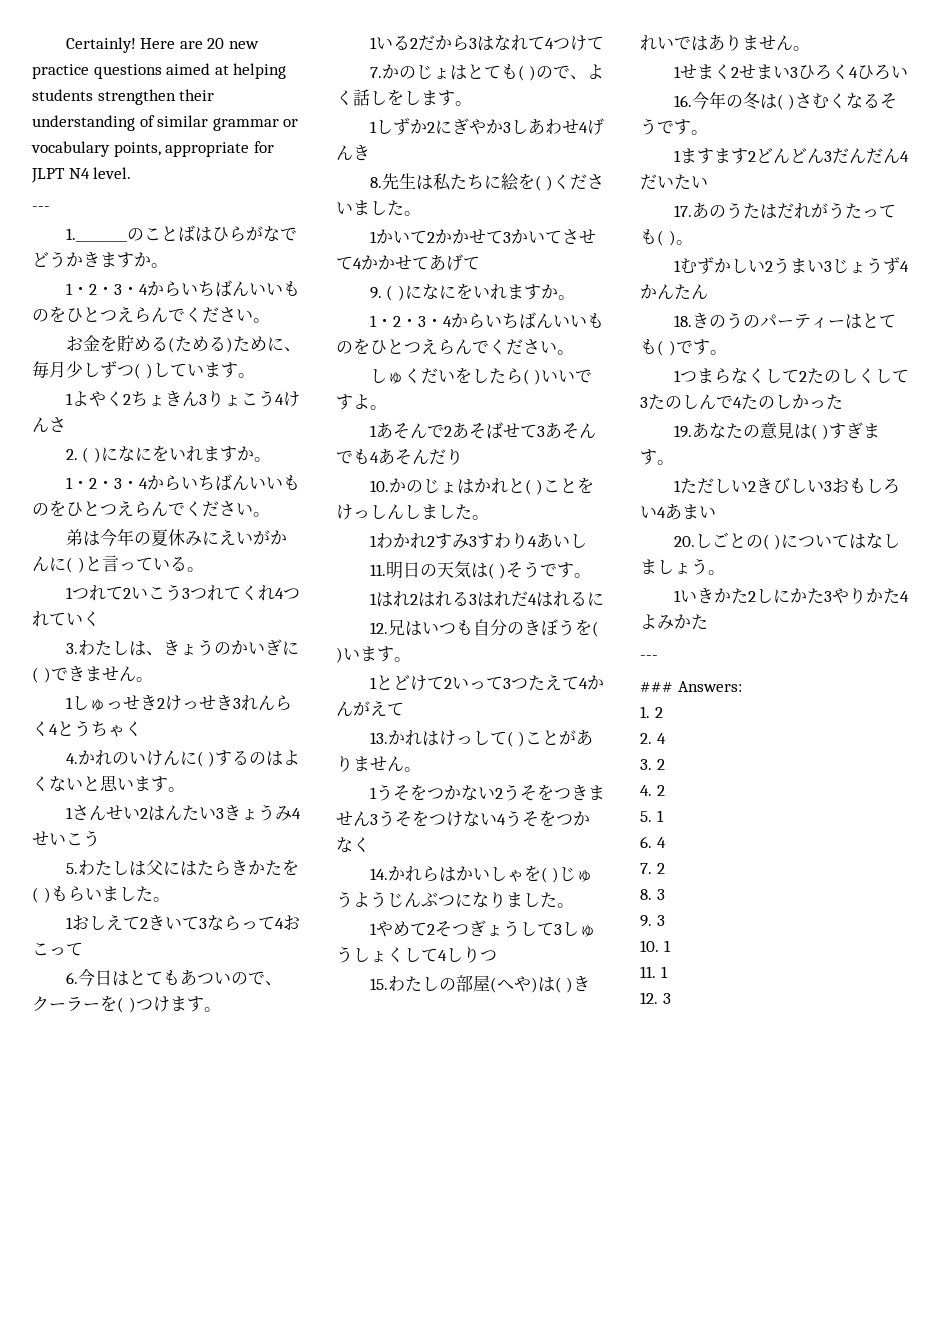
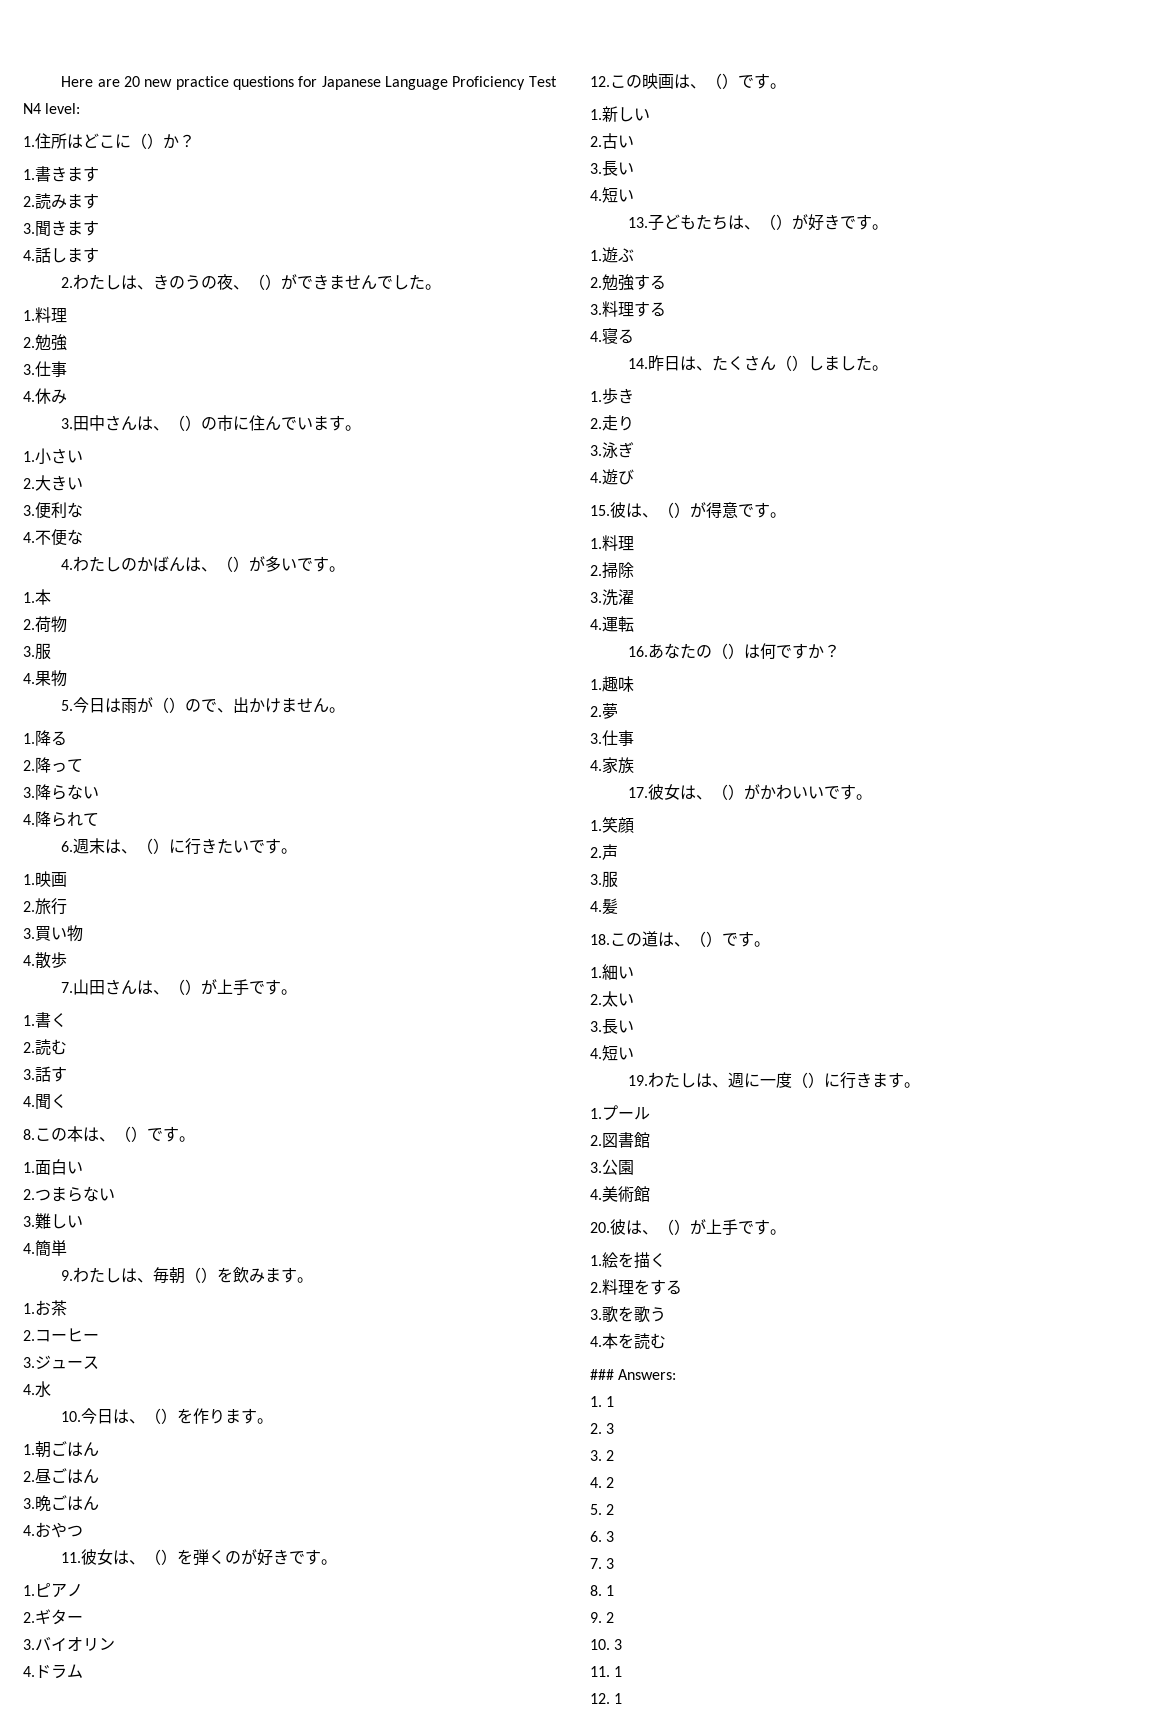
[65,37,136,53] Certainly! -> (61, 81) none
[166,63,287,79] [32,89,215,105] [32,115,299,131] [31,141,274,157] [31,167,132,183] [32,206,50,211] [65,228,76,240] [75,225,297,242] [32,251,168,268] [65,280,300,297] [32,306,270,323] [65,335,301,353] [32,361,255,379] [65,390,300,407] [32,417,66,432] [65,445,271,463] [65,474,300,491] [32,500,270,517] [65,528,287,547] [32,555,204,573] [65,584,300,601] [32,611,100,627] [65,639,299,656] [32,667,51,683] aimed at helping students strengthen their understanding of similar grammar or vocabulary points, appropriate for JLPT N4 level. // --- // 1.＿＿＿のことばはひらがなでどうかきますか。 // 1・2・3・4からいちばんいいものをひとつえらんでください。 // お金を貯める(ためる)ために、毎月少しずつ( )しています。 // 1よやく2ちょきん3りょこう4けんさ // 2. ( )になにをいれますか。 // 1・2・3・4からいちばんいいものをひとつえらんでください。 // 弟は今年の夏休みにえいがかんに( )と言っている。 // 1つれて2いこう3つれてくれ4つれていく // 3.わたしは、きょうのかいぎに( ) -> [298,76,557,90] [23,103,81,114] [23,133,195,149] [23,166,99,182] [23,193,99,209] [23,220,99,237] [23,247,99,263] [61,274,298,290] for Japanese Language Proficiency Test N4 level: // 1.住所はどこに（）か？ // 1.書きます // 2.読みます // 3.聞きます // 4.話します // 2.わたしは、きのうの夜、（）が
[135,677,153,682] [65,695,292,711] [32,720,142,737] [65,750,301,767] [32,775,185,792] [65,804,301,821] [32,830,100,847] [65,859,299,876] [32,886,170,903] [65,914,300,931] [32,942,83,956] [65,968,282,987] [32,995,221,1013] [369,35,604,51] [369,64,605,81] [336,89,472,106] [369,118,604,135] [336,145,370,161] [369,173,605,191] [336,200,421,216] [369,229,596,244] [336,254,480,271] [369,283,575,301] [369,312,604,329] [336,338,574,355] [369,367,593,385] [336,394,387,410] [369,422,596,439] [336,448,463,465] [369,477,595,495] [336,504,489,520] [369,532,587,549] [369,561,592,579] [369,591,604,607] [369,619,599,637] [336,646,411,663] [369,674,604,691] [336,700,404,716] [369,730,594,747] [336,755,421,772] [369,784,605,801] [336,810,590,827] [336,837,370,852] [369,865,594,883] [336,891,574,908] [369,920,596,937] [336,946,497,963] [369,975,591,993] [640,34,810,51] [673,64,908,80] [673,91,898,110] [640,118,708,135] [673,148,909,164] [640,174,708,190] [673,202,896,219] [640,229,693,246] [673,257,909,274] [640,284,708,300] [673,312,896,329] [640,339,727,356] [673,368,909,384] [640,394,843,410] [673,422,881,440] [640,449,674,465] [673,477,900,494] [640,504,716,520] [673,532,901,550] [640,558,725,575] [673,587,909,604] [640,614,708,630] [640,655,658,660] 。 // 1しゅっせき2けっせき3れんらく4とうちゃく // 4.かれのいけんに( )するのはよくないと思います。 // 1さんせい2はんたい3きょうみ4せいこう // 5.わたしは父にはたらきかたを( )もらいました。 // 1おしえて2きいて3ならって4おこって // 6.今日はとてもあついので、クーラーを( )つけます。 // 1いる2だから3はなれて4つけて // 7.かのじょはとても( )ので、よく話しをします。 // 1しずか2にぎやか3しあわせ4げんき // 8.先生は私たちに絵を( )くださいました。 // 1かいて2かかせて3かいてさせて4かかせてあげて // 9. ( )になにをいれますか。 // 1・2・3・4からいちばんいいものをひとつえらんでください。 // しゅくだいをしたら( )いいですよ。 // 1あそんで2あそばせて3あそんでも4あそんだり // 10.かのじょはかれと( )ことをけっしんしました。 // 1わかれ2すみ3すわり4あいし // 11.明日の天気は( )そうです。 // 1はれ2はれる3はれだ4はれるに // 12.兄はいつも自分のきぼうを( )います。 // 1とどけて2いって3つたえて4かんがえて // 13.かれはけっして( )ことがありません。 // 1うそをつかない2うそをつきません3うそをつけない4うそをつかなく // 14.かれらはかいしゃを( )じゅうようじんぶつになりました。 // 1やめて2そつぎょうして3しゅうしょくして4しりつ // 15.わたしの部屋(へや)は( )きれいではありません。 // 1せまく2せまい3ひろく4ひろい // 16.今年の冬は( )さむくなるそうです。 // 1ますます2どんどん3だんだん4だいたい // 17.あのうたはだれがうたっても( )。 // 1むずかしい2うまい3じょうず4かんたん // 18.きのうのパーティーはとても( )です。 // 1つまらなくして2たのしくして3たのしんで4たのしかった // 19.あなたの意見は( )すぎます。 // 1ただしい2きびしい3おもしろい4あまい // 20.しごとの( )についてはなしましょう。 // 1いきかた2しにかた3やりかた4よみかた // --- -> [377,274,442,290] [23,307,67,323] [23,334,67,351] [23,361,67,377] [23,388,67,404] [61,415,362,431] [23,448,83,465] [23,475,83,491] [23,502,83,519] [23,529,83,546] [61,556,346,572] [23,589,51,605] [23,616,67,633] [23,643,51,660] [23,670,67,687] [61,697,346,714] [23,730,67,746] [23,757,83,773] [23,784,99,800] [23,811,99,827] [61,838,298,855] [23,871,67,887] [23,898,67,915] [23,925,83,942] [23,952,67,969] [61,979,298,996] [23,1012,67,1028] [23,1039,67,1055] [23,1066,67,1082] [23,1094,67,1110] [23,1126,195,1142] [23,1159,83,1175] [23,1186,115,1202] [23,1213,83,1229] [23,1240,67,1257] [61,1267,314,1284] [23,1300,67,1316] [23,1328,99,1342] [23,1355,99,1369] [23,1381,51,1397] [61,1408,274,1424] [23,1441,99,1458] [23,1468,99,1484] [23,1495,99,1512] [23,1522,83,1538] [61,1549,338,1566] [23,1583,83,1598] [23,1609,83,1625] [23,1637,115,1651] [23,1664,83,1679] [590,73,786,89] [590,106,650,122] [590,133,634,149] [590,160,634,176] [590,187,634,203] [628,214,889,231] [590,247,634,263] [590,274,666,291] [590,301,666,317] [590,328,634,344] [628,355,889,371] [590,388,634,404] [590,415,634,431] [590,442,634,459] [590,469,634,485] [590,502,786,518] [590,535,634,551] [590,562,634,579] [590,589,634,606] [590,616,634,632] [628,643,841,659] [590,676,634,692] [590,703,618,719] [590,730,634,746] [590,757,634,774] [628,784,873,800] [590,817,634,833] [590,844,618,860] [590,871,618,888] [590,898,618,914] [590,931,770,947] [590,964,634,980] [590,991,634,1007] [590,1018,634,1034] [590,1045,634,1061] [628,1072,921,1089] [590,1105,650,1121] [590,1132,650,1148] [590,1159,634,1175] [590,1186,650,1202] [590,1219,786,1236] [590,1252,666,1269] [590,1279,682,1295] [590,1306,666,1323] [590,1333,666,1349] でした。 // 1.料理 // 2.勉強 // 3.仕事 // 4.休み // 3.田中さんは、（）の市に住んでいます。 // 1.小さい // 2.大きい // 3.便利な // 4.不便な // 4.わたしのかばんは、（）が多いです。 // 1.本 // 2.荷物 // 3.服 // 4.果物 // 5.今日は雨が（）ので、出かけません。 // 1.降る // 2.降って // 3.降らない // 4.降られて // 6.週末は、（）に行きたいです。 // 1.映画 // 2.旅行 // 3.買い物 // 4.散歩 // 7.山田さんは、（）が上手です。 // 1.書く // 2.読む // 3.話す // 4.聞く // 8.この本は、（）です。 // 1.面白い // 2.つまらない // 3.難しい // 4.簡単 // 9.わたしは、毎朝（）を飲みます。 // 1.お茶 // 2.コーヒー // 3.ジュース // 4.水 // 10.今日は、（）を作ります。 // 1.朝ごはん // 2.昼ごはん // 3.晩ごはん // 4.おやつ // 11.彼女は、（）を弾くのが好きです。 // 1.ピアノ // 2.ギター // 3.バイオリン // 4.ドラム // 12.この映画は、（）です。 // 1.新しい // 2.古い // 3.長い // 4.短い // 13.子どもたちは、（）が好きです。 // 1.遊ぶ // 2.勉強する // 3.料理する // 4.寝る // 14.昨日は、たくさん（）しました。 // 1.歩き // 2.走り // 3.泳ぎ // 4.遊び // 15.彼は、（）が得意です。 // 1.料理 // 2.掃除 // 3.洗濯 // 4.運転 // 16.あなたの（）は何ですか？ // 1.趣味 // 2.夢 // 3.仕事 // 4.家族 // 17.彼女は、（）がかわいいです。 // 1.笑顔 // 2.声 // 3.服 // 4.髪 // 18.この道は、（）です。 // 1.細い // 2.太い // 3.長い // 4.短い // 19.わたしは、週に一度（）に行きます。 // 1.プール // 2.図書館 // 3.公園 // 4.美術館 // 20.彼は、（）が上手です。 // 1.絵を描く // 2.料理をする // 3.歌を歌う // 4.本を読む
[654,707,663,718] [640,733,666,744] 2 // 2. 4 -> [606,1396,615,1407] [590,1423,615,1434] 1 // 2. 3
[656,810,664,822] [640,836,666,848] [640,863,665,874] [640,889,665,900] [640,915,665,927] [640,940,671,952] 1 // 6. 4 // 7. 2 // 8. 3 // 9. 3 // 10. 1 -> [606,1504,615,1515] [590,1531,615,1542] [590,1558,615,1569] [590,1585,615,1596] [590,1612,615,1623] [590,1639,623,1650] 2 // 6. 3 // 7. 3 // 8. 1 // 9. 2 // 10. 3
[662,993,671,1004] 3 -> [614,1693,623,1704] 1

